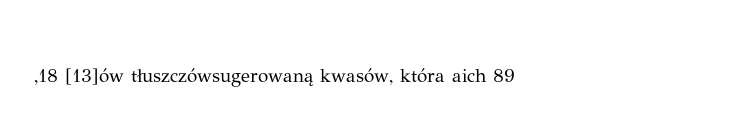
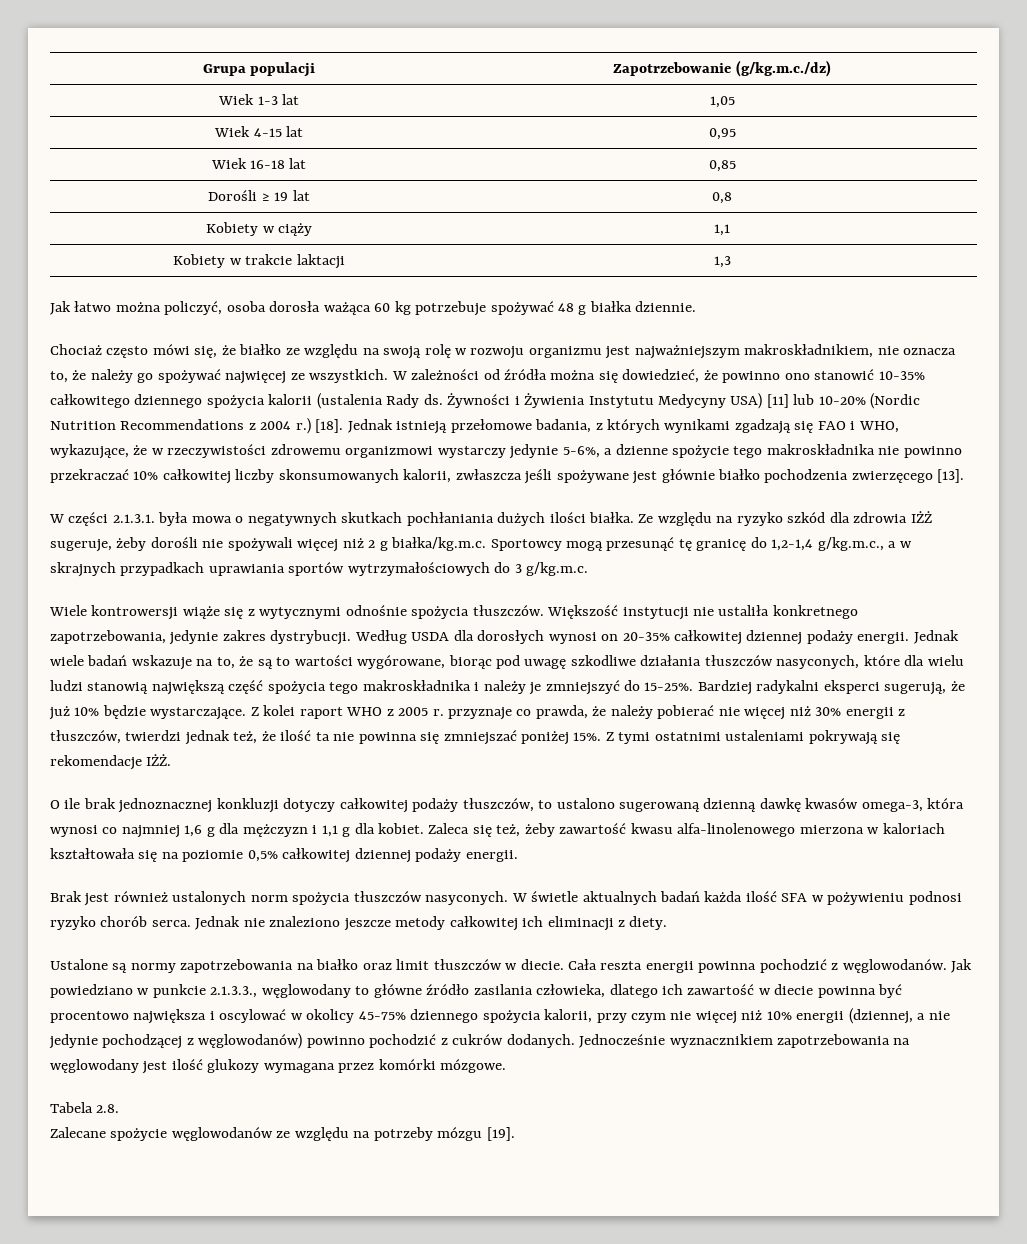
[34,68,515,87] ,18 [13]ów tłuszczówsugerowaną kwasów, która aich 89 -> [202,62,316,77] [613,60,831,77] [218,94,299,105] [709,96,735,108] [214,126,303,137] [708,128,736,140] [210,158,307,169] [708,160,736,172] [208,190,310,201] [712,192,732,204] [206,222,312,236] [714,224,730,236] [173,254,345,269] [713,256,731,268] [50,301,697,316] [50,344,957,359] [50,369,925,384] [50,393,921,409] [50,418,899,434] [50,444,962,459] [50,469,965,484] [49,511,932,526] [50,537,912,552] [50,562,589,577] [49,605,858,620] [50,630,959,645] [50,655,964,670] [50,680,965,695] [49,705,906,720] [50,730,901,745] [50,754,172,770] [50,798,965,813] [50,823,945,838] [50,848,518,863] [50,891,962,906] [50,916,668,931] [50,959,973,973] [50,984,903,998] [50,1008,950,1024] [49,1033,911,1049] [50,1059,507,1074] [50,1102,120,1113] [50,1127,515,1141] Grupa populacji | Zapotrzebowanie (g/kg.m.c./dz) // Wiek 1-3 lat | 1,05 // Wiek 4-15 lat | 0,95 // Wiek 16-18 lat | 0,85 // Dorośli ≥ 19 lat | 0,8 // Kobiety w ciąży | 1,1 // Kobiety w trakcie laktacji | 1,3 // Jak łatwo można policzyć, osoba dorosła ważąca 60 kg potrzebuje spożywać 48 g białka dziennie. // Chociaż często mówi się, że białko ze względu na swoją rolę w rozwoju organizmu jest najważniejszym makroskładnikiem, nie oznacza to, że należy go spożywać najwięcej ze wszystkich. W zależności od źródła można się dowiedzieć, że powinno ono stanowić 10-35% całkowitego dziennego spożycia kalorii (ustalenia Rady ds. Żywności i Żywienia Instytutu Medycyny USA) [11] lub 10-20% (Nordic Nutrition Recommendations z 2004 r.) [18]. Jednak istnieją przełomowe badania, z których wynikami zgadzają się FAO i WHO, wykazujące, że w rzeczywistości zdrowemu organizmowi wystarczy jedynie 5-6%, a dzienne spożycie tego makroskładnika nie powinno przekraczać 10% całkowitej liczby skonsumowanych kalorii, zwłaszcza jeśli spożywane jest głównie białko pochodzenia zwierzęcego [13]. // W części 2.1.3.1. była mowa o negatywnych skutkach pochłaniania dużych ilości białka. Ze względu na ryzyko szkód dla zdrowia IŻŻ sugeruje, żeby dorośli nie spożywali więcej niż 2 g białka/kg.m.c. Sportowcy mogą przesunąć tę granicę do 1,2-1,4 g/kg.m.c., a w skrajnych przypadkach uprawiania sportów wytrzymałościowych do 3 g/kg.m.c. // Wiele kontrowersji wiąże się z wytycznymi odnośnie spożycia tłuszczów. Większość instytucji nie ustaliła konkretnego zapotrzebowania, jedynie zakres dystrybucji. Według USDA dla dorosłych wynosi on 20-35% całkowitej dziennej podaży energii. Jednak wiele badań wskazuje na to, że są to wartości wygórowane, biorąc pod uwagę szkodliwe działania tłuszczów nasyconych, które dla wielu ludzi stanowią największą część spożycia tego makroskładnika i należy je zmniejszyć do 15-25%. Bardziej radykalni eksperci sugerują, że już 10% będzie wystarczające. Z kolei raport WHO z 2005 r. przyznaje co prawda, że należy pobierać nie więcej niż 30% energii z tłuszczów, twierdzi jednak też, że ilość ta nie powinna się zmniejszać poniżej 15%. Z tymi ostatnimi ustaleniami pokrywają się rekomendacje IŻŻ. // O ile brak jednoznacznej konkluzji dotyczy całkowitej podaży tłuszczów, to ustalono sugerowaną dzienną dawkę kwasów omega-3, która wynosi co najmniej 1,6 g dla mężczyzn i 1,1 g dla kobiet. Zaleca się też, żeby zawartość kwasu alfa-linolenowego mierzona w kaloriach kształtowała się na poziomie 0,5% całkowitej dziennej podaży energii. // Brak jest również ustalonych norm spożycia tłuszczów nasyconych. W świetle aktualnych badań każda ilość SFA w pożywieniu podnosi ryzyko chorób serca. Jednak nie znaleziono jeszcze metody całkowitej ich eliminacji z diety. // Ustalone są normy zapotrzebowania na białko oraz limit tłuszczów w diecie. Cała reszta energii powinna pochodzić z węglowodanów. Jak powiedziano w punkcie 2.1.3.3., węglowodany to główne źródło zasilania człowieka, dlatego ich zawartość w diecie powinna być procentowo największa i oscylować w okolicy 45-75% dziennego spożycia kalorii, przy czym nie więcej niż 10% energii (dziennej, a nie jedynie pochodzącej z węglowodanów) powinno pochodzić z cukrów dodanych. Jednocześnie wyznacznikiem zapotrzebowania na węglowodany jest ilość glukozy wymagana przez komórki mózgowe. // Tabela 2.8. // Zalecane spożycie węglowodanów ze względu na potrzeby mózgu [19].

